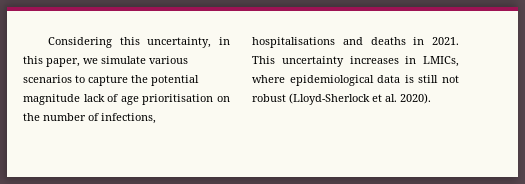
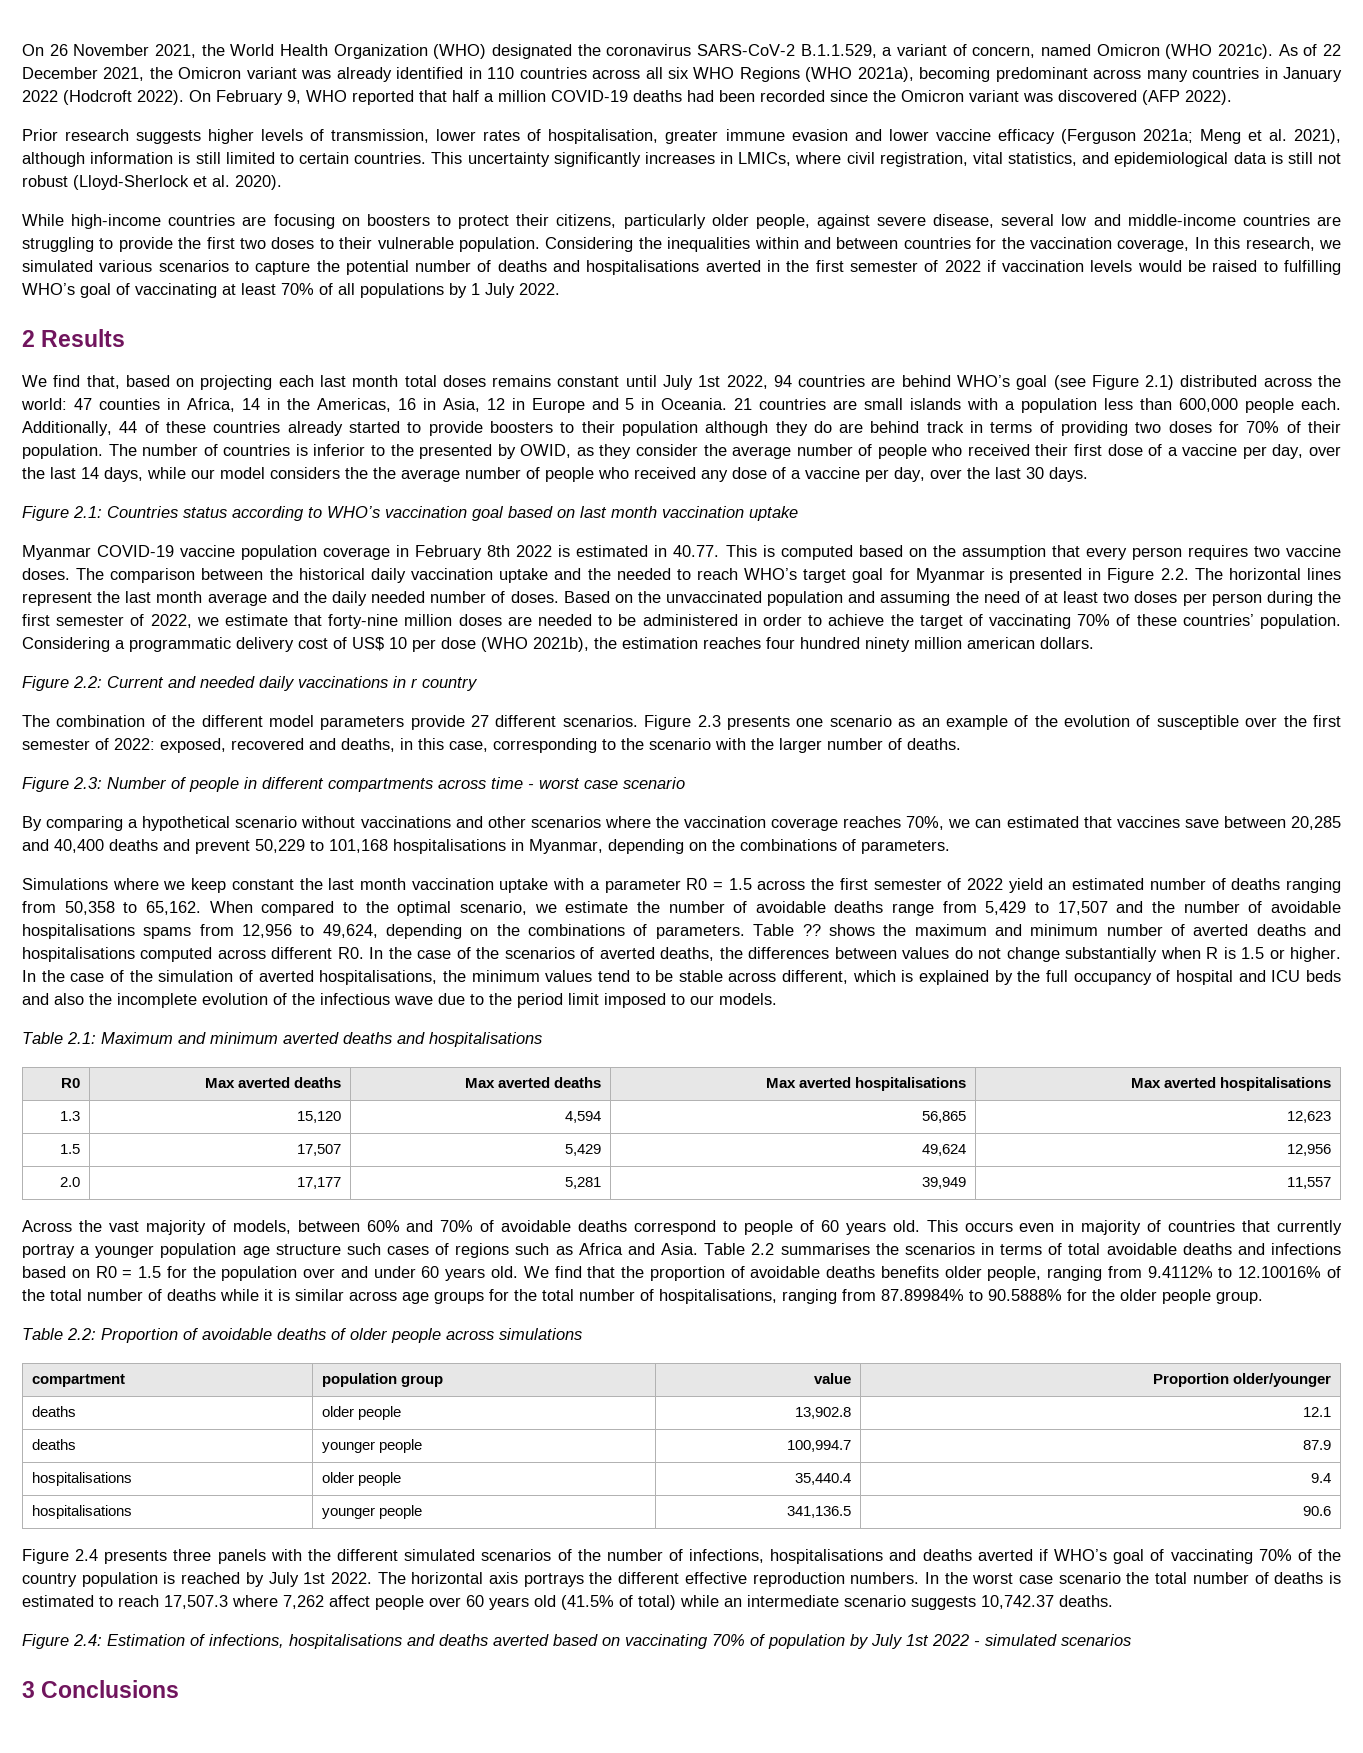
[47,37,231,48] [23,56,188,67] [23,75,199,86] [23,94,230,105] [23,113,156,124] [252,37,459,48] Considering this uncertainty, in this paper, we simulate various scenarios to capture the potential magnitude lack of age prioritisation on the number of infections, hospitalisations and deaths in 2021. -> [22,44,1341,59] [22,67,1342,82] [22,90,1232,105] [22,129,1341,144] [22,152,427,167] On 26 November 2021, the World Health Organization (WHO) designated the coronavirus SARS-CoV-2 B.1.1.529, a variant of concern, named Omicron (WHO 2021c). As of 22 December 2021, the Omicron variant was already identified in 110 countries across all six WHO Regions (WHO 2021a), becoming predominant across many countries in January 2022 (Hodcroft 2022). On February 9, WHO reported that half a million COVID-19 deaths had been recorded since the Omicron variant was discovered (AFP 2022). // Prior research suggests higher levels of transmission, lower rates of hospitalisation, greater immune evasion and lower vaccine efficacy (Ferguson 2021a; Meng et al. 2021), although information is still limited to certain countries.
(344, 61) none -> [553,152,641,167] significantly
(285, 79) none -> [846,152,1110,167] civil registration, vital statistics, and
(431, 98) none -> [22,214,1342,229] [22,237,1342,252] [22,260,1341,275] [22,283,560,298] [22,329,126,347] [22,375,1341,390] [21,398,1342,413] [22,421,1342,436] [22,444,1341,459] [22,467,1088,482] [22,506,798,521] [22,545,1341,560] [22,568,1342,583] [22,591,1342,606] [22,614,1342,629] [22,637,1094,652] [22,676,478,691] [22,715,1341,730] [22,738,961,753] [22,777,685,792] [22,816,1342,831] [22,839,950,854] [22,878,1341,893] [22,901,1342,916] [22,924,1341,939] [22,947,1342,962] [22,970,1341,985] [22,993,777,1008] [22,1032,542,1047] [60,1078,80,1088] [204,1077,341,1088] [464,1077,601,1088] [765,1077,966,1091] [1130,1077,1331,1091] [59,1111,80,1121] [296,1111,341,1123] [564,1111,601,1123] [921,1111,966,1123] [1286,1111,1331,1123] [59,1144,80,1154] [296,1144,341,1156] [564,1144,601,1156] [921,1144,966,1156] [1286,1144,1331,1156] [59,1177,80,1187] [296,1177,341,1189] [564,1177,601,1189] [921,1177,966,1189] [1286,1177,1331,1189] [22,1220,1342,1235] [22,1243,1341,1258] [22,1266,1341,1281] [22,1289,1263,1304] [22,1328,582,1343] [32,1374,126,1387] [322,1373,444,1387] [813,1373,851,1384] [1152,1373,1331,1387] [32,1406,77,1417] [322,1406,402,1420] [794,1407,851,1419] [1302,1407,1331,1417] [32,1439,77,1450] [322,1439,423,1453] [786,1440,851,1452] [1302,1440,1331,1450] [32,1472,133,1486] [322,1472,402,1486] [794,1473,851,1485] [1310,1473,1331,1483] [32,1505,133,1519] [322,1505,423,1519] [786,1506,851,1518] [1302,1506,1331,1516] [22,1549,1342,1564] [22,1572,1341,1587] [22,1595,1113,1610] [22,1634,1131,1649] [22,1680,180,1698] // While high-income countries are focusing on boosters to protect their citizens, particularly older people, against severe disease, several low and middle-income countries are struggling to provide the first two doses to their vulnerable population. Considering the inequalities within and between countries for the vaccination coverage, In this research, we simulated various scenarios to capture the potential number of deaths and hospitalisations averted in the first semester of 2022 if vaccination levels would be raised to fulfilling WHO’s goal of vaccinating at least 70% of all populations by 1 July 2022. // 2 Results // We find that, based on projecting each last month total doses remains constant until July 1st 2022, 94 countries are behind WHO’s goal (see Figure 2.1) distributed across the world: 47 counties in Africa, 14 in the Americas, 16 in Asia, 12 in Europe and 5 in Oceania. 21 countries are small islands with a population less than 600,000 people each. Additionally, 44 of these countries already started to provide boosters to their population although they do are behind track in terms of providing two doses for 70% of their population. The number of countries is inferior to the presented by OWID, as they consider the average number of people who received their first dose of a vaccine per day, over the last 14 days, while our model considers the the average number of people who received any dose of a vaccine per day, over the last 30 days. // Figure 2.1: Countries status according to WHO’s vaccination goal based on last month vaccination uptake // Myanmar COVID-19 vaccine population coverage in February 8th 2022 is estimated in 40.77. This is computed based on the assumption that every person requires two vaccine doses. The comparison between the historical daily vaccination uptake and the needed to reach WHO’s target goal for Myanmar is presented in Figure 2.2. The horizontal lines represent the last month average and the daily needed number of doses. Based on the unvaccinated population and assuming the need of at least two doses per person during the first semester of 2022, we estimate that forty-nine million doses are needed to be administered in order to achieve the target of vaccinating 70% of these countries’ population. Considering a programmatic delivery cost of US$ 10 per dose (WHO 2021b), the estimation reaches four hundred ninety million american dollars. // Figure 2.2: Current and needed daily vaccinations in r country // The combination of the different model parameters provide 27 different scenarios. Figure 2.3 presents one scenario as an example of the evolution of susceptible over the first semester of 2022: exposed, recovered and deaths, in this case, corresponding to the scenario with the larger number of deaths. // Figure 2.3: Number of people in different compartments across time - worst case scenario // By comparing a hypothetical scenario without vaccinations and other scenarios where the vaccination coverage reaches 70%, we can estimated that vaccines save between 20,285 and 40,400 deaths and prevent 50,229 to 101,168 hospitalisations in Myanmar, depending on the combinations of parameters. // Simulations where we keep constant the last month vaccination uptake with a parameter R0 = 1.5 across the first semester of 2022 yield an estimated number of deaths ranging from 50,358 to 65,162. When compared to the optimal scenario, we estimate the number of avoidable deaths range from 5,429 to 17,507 and the number of avoidable hospitalisations spams from 12,956 to 49,624, depending on the combinations of parameters. Table ?? shows the maximum and minimum number of averted deaths and hospitalisations computed across different R0. In the case of the scenarios of averted deaths, the differences between values do not change substantially when R is 1.5 or higher. In the case of the simulation of averted hospitalisations, the minimum values tend to be stable across different, which is explained by the full occupancy of hospital and ICU beds and also the incomplete evolution of the infectious wave due to the period limit imposed to our models. // Table 2.1: Maximum and minimum averted deaths and hospitalisations // R0 | Max averted deaths | Max averted deaths | Max averted hospitalisations | Max averted hospitalisations // 1.3 | 15,120 | 4,594 | 56,865 | 12,623 // 1.5 | 17,507 | 5,429 | 49,624 | 12,956 // 2.0 | 17,177 | 5,281 | 39,949 | 11,557 // Across the vast majority of models, between 60% and 70% of avoidable deaths correspond to people of 60 years old. This occurs even in majority of countries that currently portray a younger population age structure such cases of regions such as Africa and Asia. Table 2.2 summarises the scenarios in terms of total avoidable deaths and infections based on R0 = 1.5 for the population over and under 60 years old. We find that the proportion of avoidable deaths benefits older people, ranging from 9.4112% to 12.10016% of the total number of deaths while it is similar across age groups for the total number of hospitalisations, ranging from 87.89984% to 90.5888% for the older people group. // Table 2.2: Proportion of avoidable deaths of older people across simulations // compartment | population group | value | Proportion older/younger // deaths | older people | 13,902.8 | 12.1 // deaths | younger people | 100,994.7 | 87.9 // hospitalisations | older people | 35,440.4 | 9.4 // hospitalisations | younger people | 341,136.5 | 90.6 // Figure 2.4 presents three panels with the different simulated scenarios of the number of infections, hospitalisations and deaths averted if WHO’s goal of vaccinating 70% of the country population is reached by July 1st 2022. The horizontal axis portrays the different effective reproduction numbers. In the worst case scenario the total number of deaths is estimated to reach 17,507.3 where 7,262 affect people over 60 years old (41.5% of total) while an intermediate scenario suggests 10,742.37 deaths. // Figure 2.4: Estimation of infections, hospitalisations and deaths averted based on vaccinating 70% of population by July 1st 2022 - simulated scenarios // 3 Conclusions

